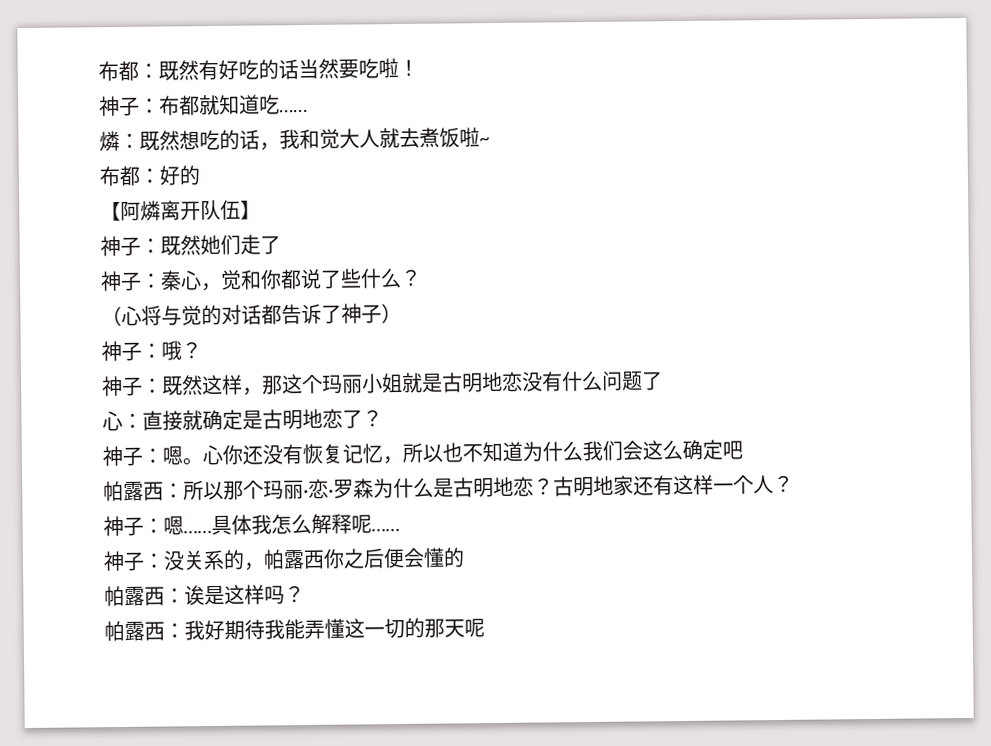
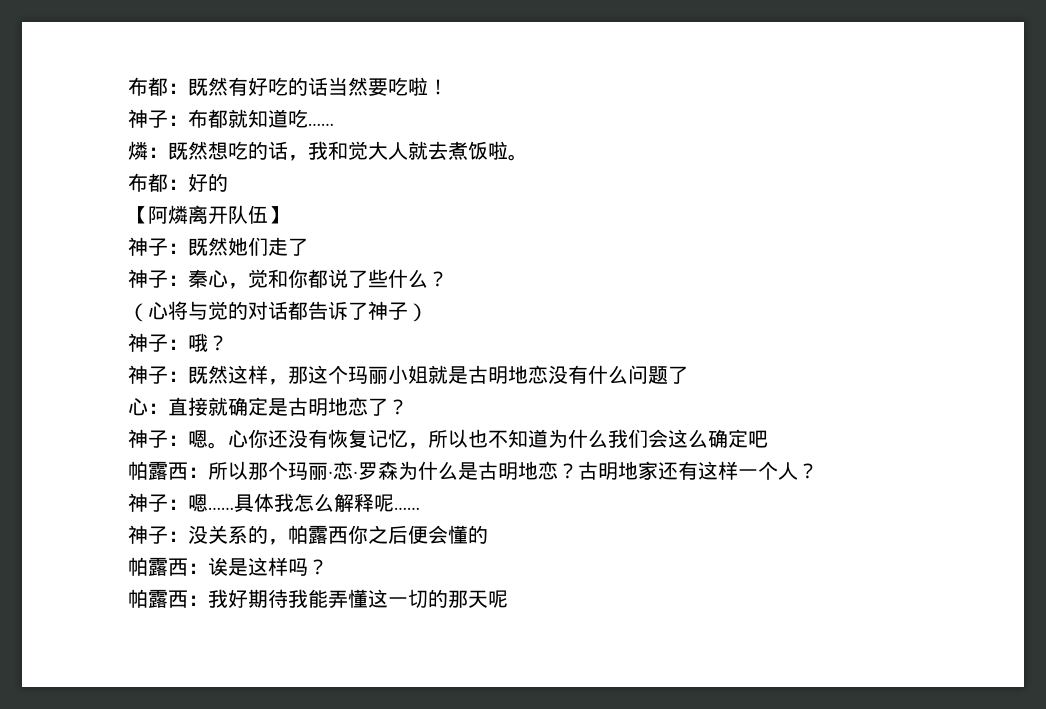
[479,137,490,146] ~ -> [508,154,528,161] 。

